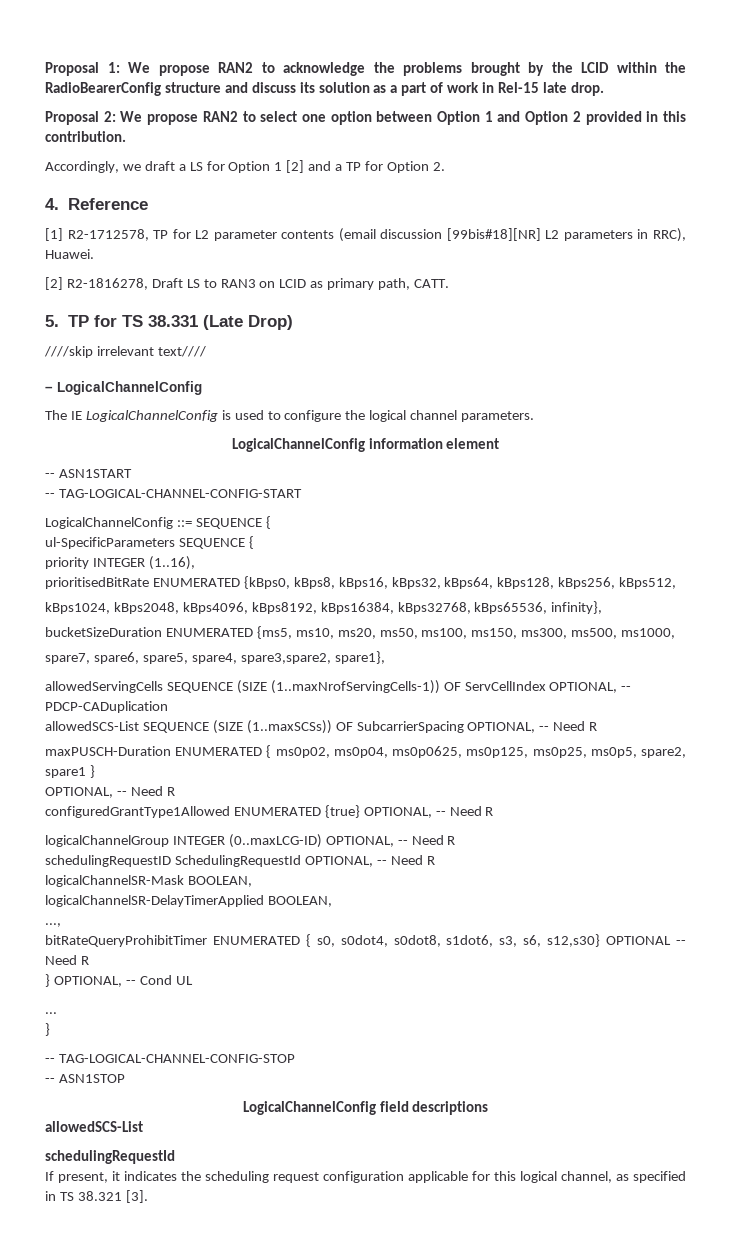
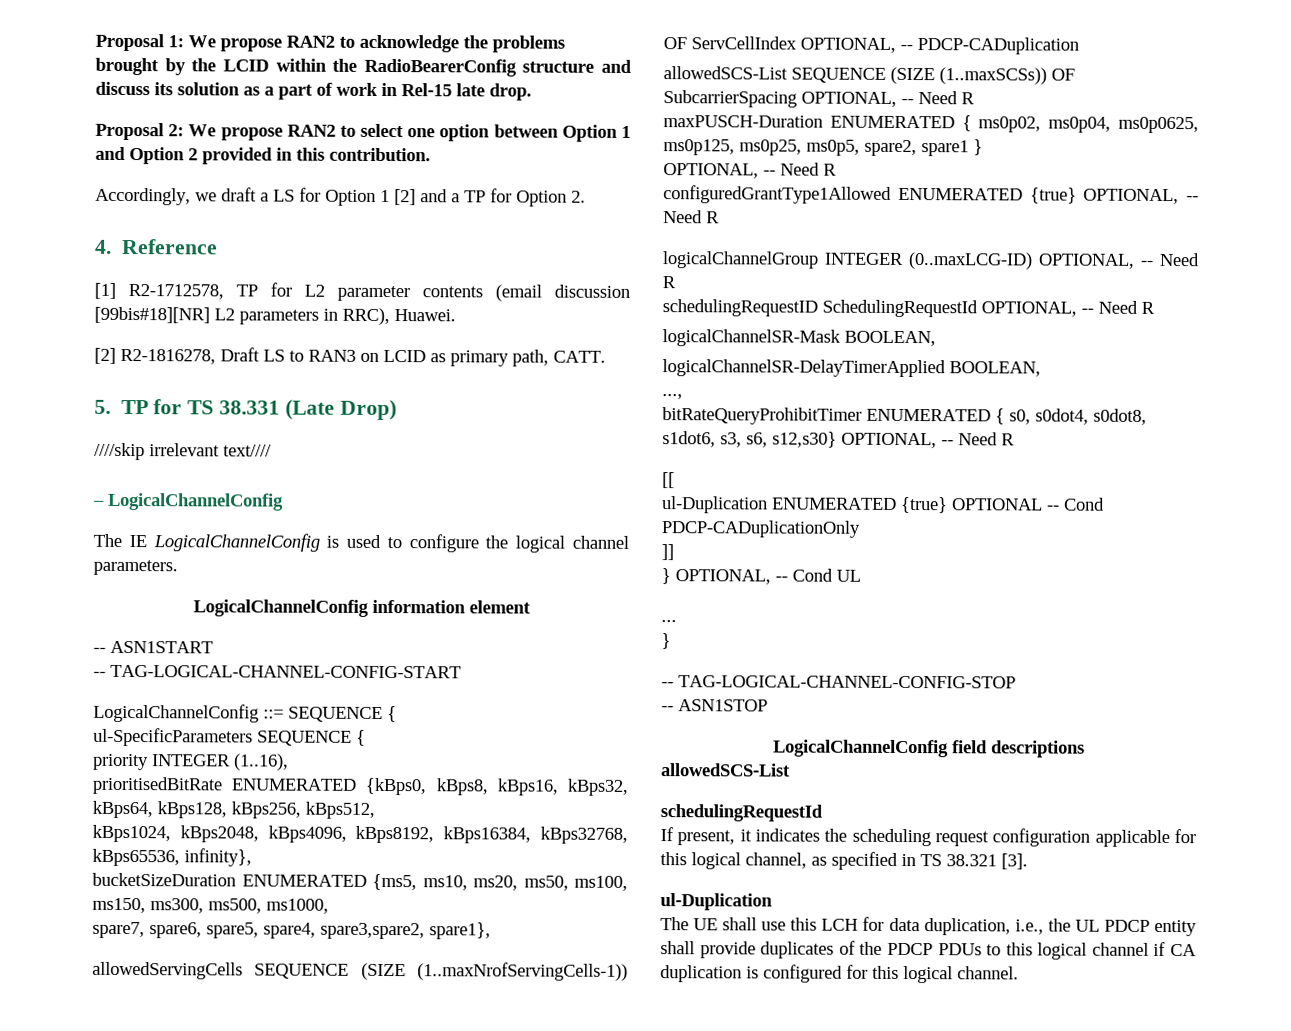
[606,936,686,945] [45,955,89,965] OPTIONAL -- Need R -> [841,432,1015,449] [662,472,675,489] [662,496,1105,514] [661,520,860,538] [661,544,674,561] OPTIONAL, -- Need R // [[ // ul-Duplication ENUMERATED {true} OPTIONAL -- Cond PDCP-CADuplicationOnly // ]]
(148, 1196) none -> [660,893,773,911] [660,916,1197,937] [660,940,1197,960] [660,964,1019,984] // ul-Duplication // The UE shall use this LCH for data duplication, i.e., the UL PDCP entity shall provide duplicates of the PDCP PDUs to this logical channel if CA duplication is configured for this logical channel.

